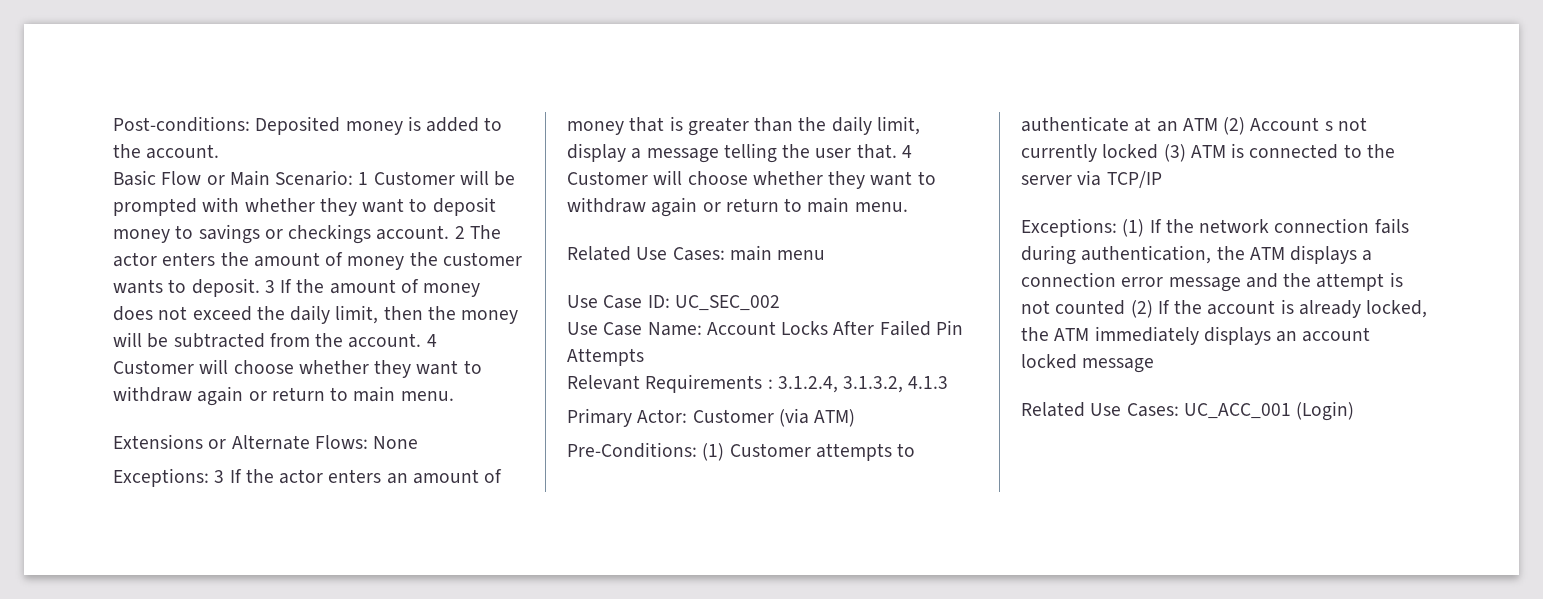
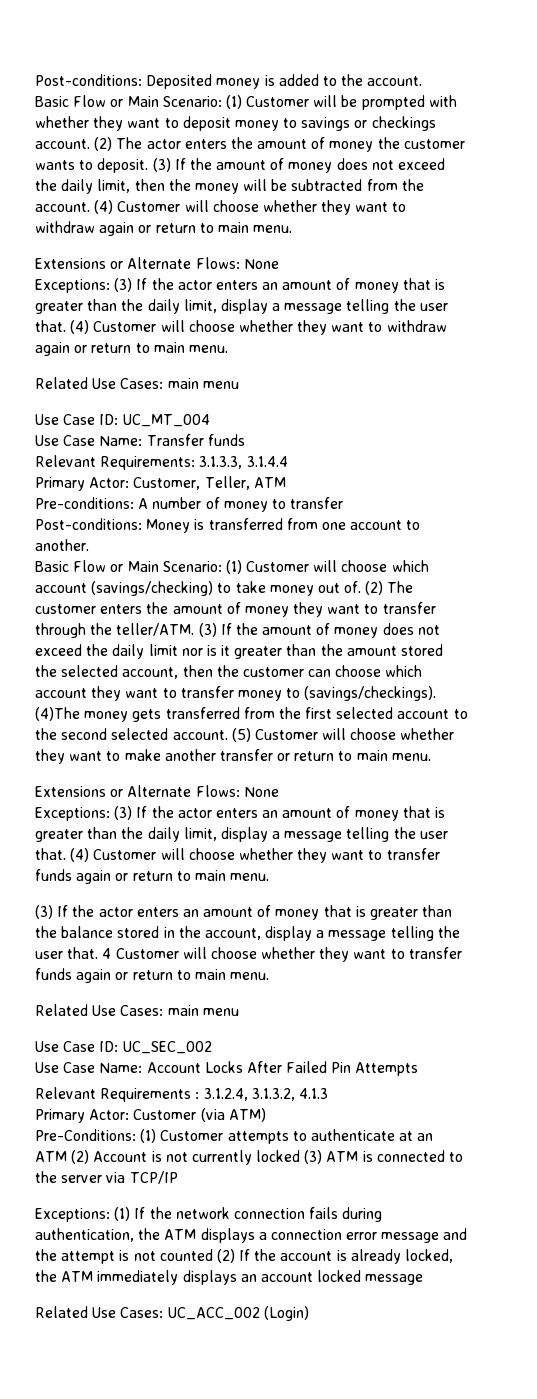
[358,172,369,185] 1 -> [225,95,242,109] (1)
[454,226,465,239] 2 -> [94,137,113,151] (2)
[264,280,275,293] 3 -> [152,158,171,172] (3)
[426,334,437,347] 4 -> [94,200,114,214] (4)
[214,470,225,483] 3 -> [114,278,133,292] (3)
[901,145,912,158] [567,170,936,189] [567,197,646,213] 4 Customer will choose whether they want to withdraw -> [70,320,447,335] [35,342,228,356] [35,377,239,389] [35,414,210,427] [35,434,245,446] [35,455,288,470] [35,476,286,491] [35,497,344,512] [35,518,421,533] [35,539,89,551] [35,560,429,574] [35,581,414,596] [35,602,436,617] [35,623,440,638] [35,644,444,659] [35,665,423,679] [35,686,437,701] [35,707,468,722] [35,728,455,742] [35,749,431,764] [35,785,279,797] [35,806,446,821] [35,827,448,842] [35,848,440,863] [35,869,270,884] [35,905,453,920] [35,926,460,941] [35,947,462,962] [35,968,72,980] (4) Customer will choose whether they want to withdraw again or return to main menu. // Related Use Cases: main menu // Use Case ID: UC_MT_004 // Use Case Name: Transfer funds // Relevant Requirements: 3.1.3.3, 3.1.4.4 // Primary Actor: Customer, Teller, ATM // Pre-conditions: A number of money to transfer // Post-conditions: Money is transferred from one account to another. // Basic Flow or Main Scenario: (1) Customer will choose which account (savings/checking) to take money out of. (2) The customer enters the amount of money they want to transfer through the teller/ATM. (3) If the amount of money does not exceed the daily limit nor is it greater than the amount stored the selected account, then the customer can choose which account they want to transfer money to (savings/checkings). (4)The money gets transferred from the first selected account to the second selected account. (5) Customer will choose whether they want to make another transfer or return to main menu. // Extensions or Alternate Flows: None // Exceptions: (3) If the actor enters an amount of money that is greater than the daily limit, display a message telling the user that. (4) Customer will choose whether they want to transfer funds again or return to main menu. // (3) If the actor enters an amount of money that is greater than the balance stored in the account, display a message telling the user that. 4 Customer will choose whether they want to transfer funds
[1324,121,1333,131] s -> [151,1151,162,1162] is
[1183,403,1291,419] UC_ACC_001 -> [167,1307,260,1320] UC_ACC_002

